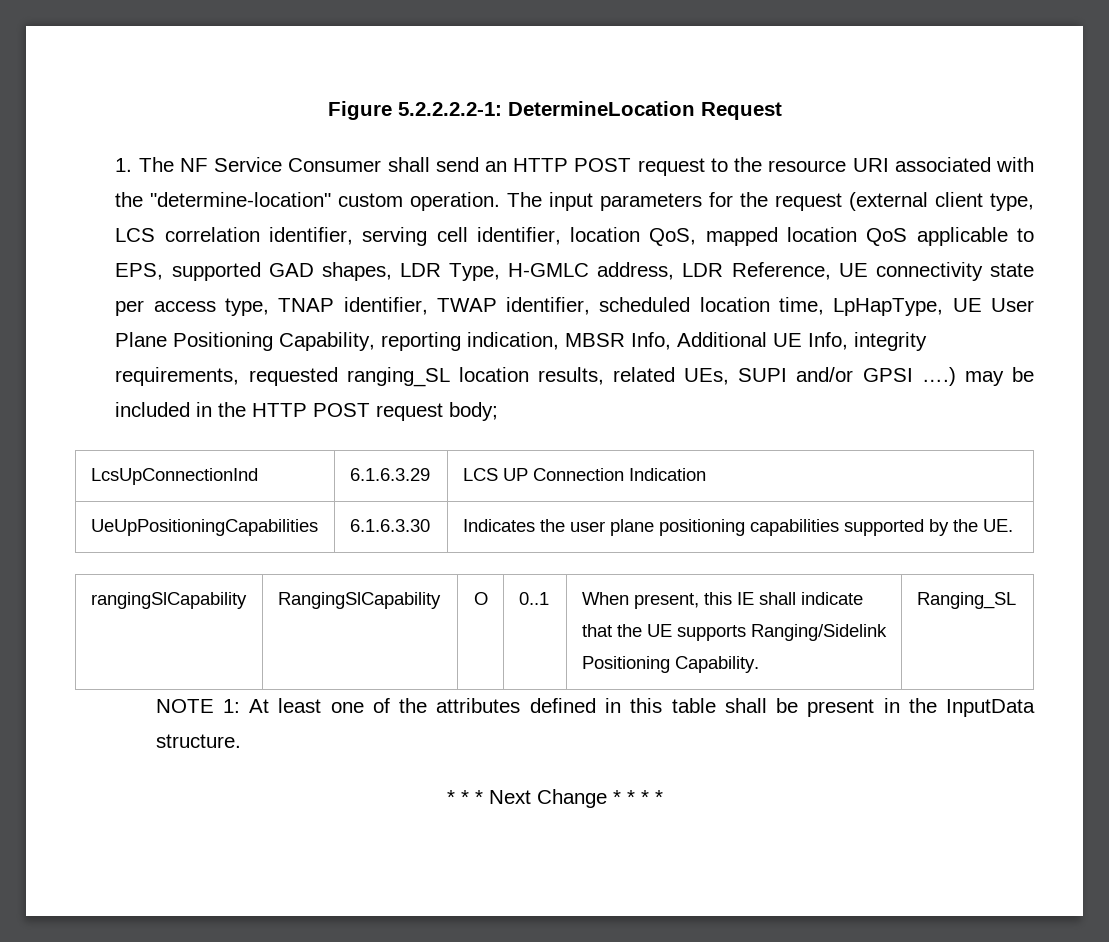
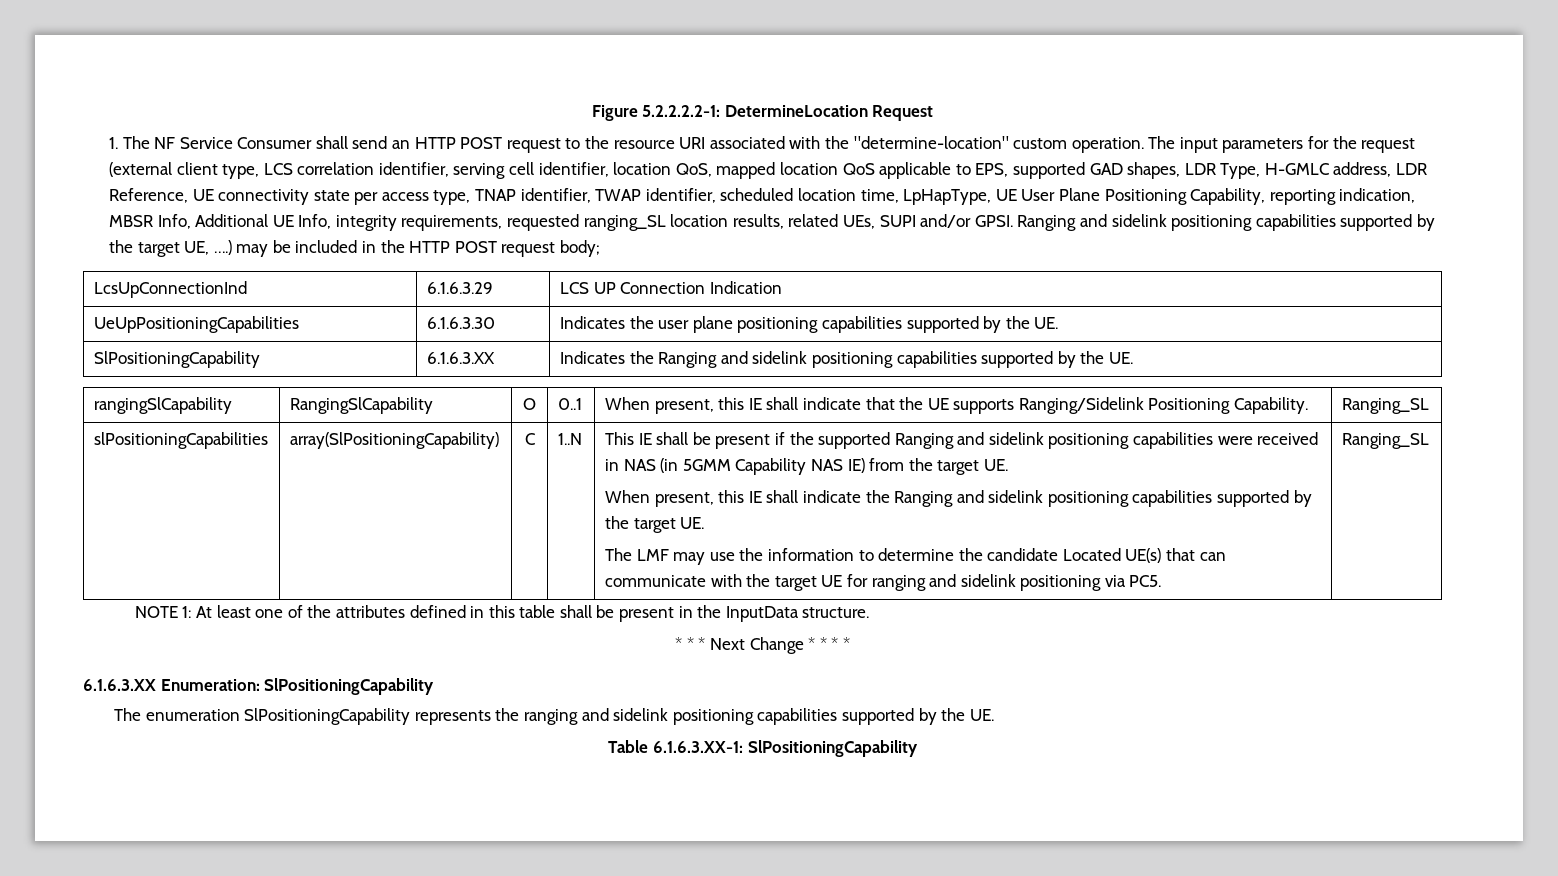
[862,368,913,382] GPSI -> [974,214,1435,231] [108,240,210,257] GPSI. Ranging and sidelink positioning capabilities supported by the target UE,
(1013, 525) none -> [93,351,260,368] [426,352,495,364] [559,351,1133,368] // SlPositioningCapability | 6.1.6.3.XX | Indicates the Ranging and sidelink positioning capabilities supported by the UE.
(1016, 600) none -> [93,432,268,449] [289,432,499,449] [524,433,535,445] [557,433,582,445] [604,432,1319,449] [604,458,1008,475] [604,490,1312,507] [604,516,705,533] [604,548,1226,565] [604,574,1162,591] [1341,433,1429,449] // slPositioningCapabilities | array(SlPositioningCapability) | C | 1..N | This IE shall be present if the supported Ranging and sidelink positioning capabilities were received in NAS (in 5GMM Capability NAS IE) from the target UE. // When present, this IE shall indicate the Ranging and sidelink positioning capabilities supported by the target UE. // The LMF may use the information to determine the candidate Located UE(s) that can communicate with the target UE for ranging and sidelink positioning via PC5. | Ranging_SL
(663, 797) none -> [83,678,435,695] [114,708,994,725] [608,740,918,757] // 6.1.6.3.XX Enumeration: SlPositioningCapability // The enumeration SlPositioningCapability represents the ranging and sidelink positioning capabilities supported by the UE. // Table 6.1.6.3.XX-1: SlPositioningCapability

